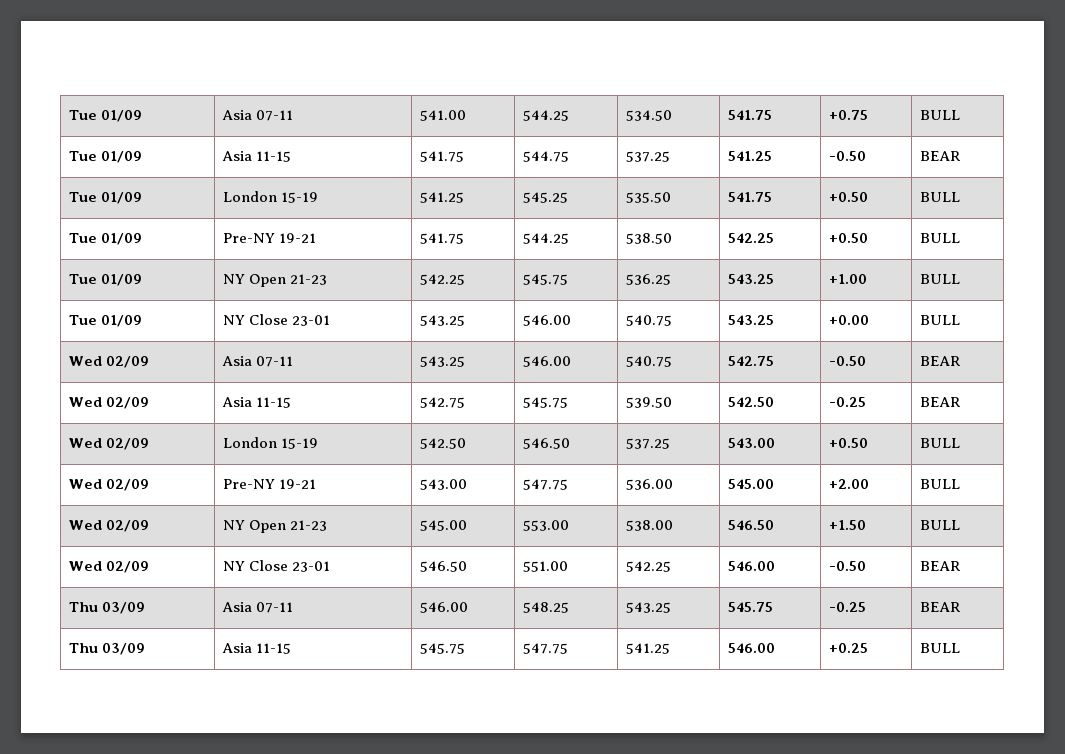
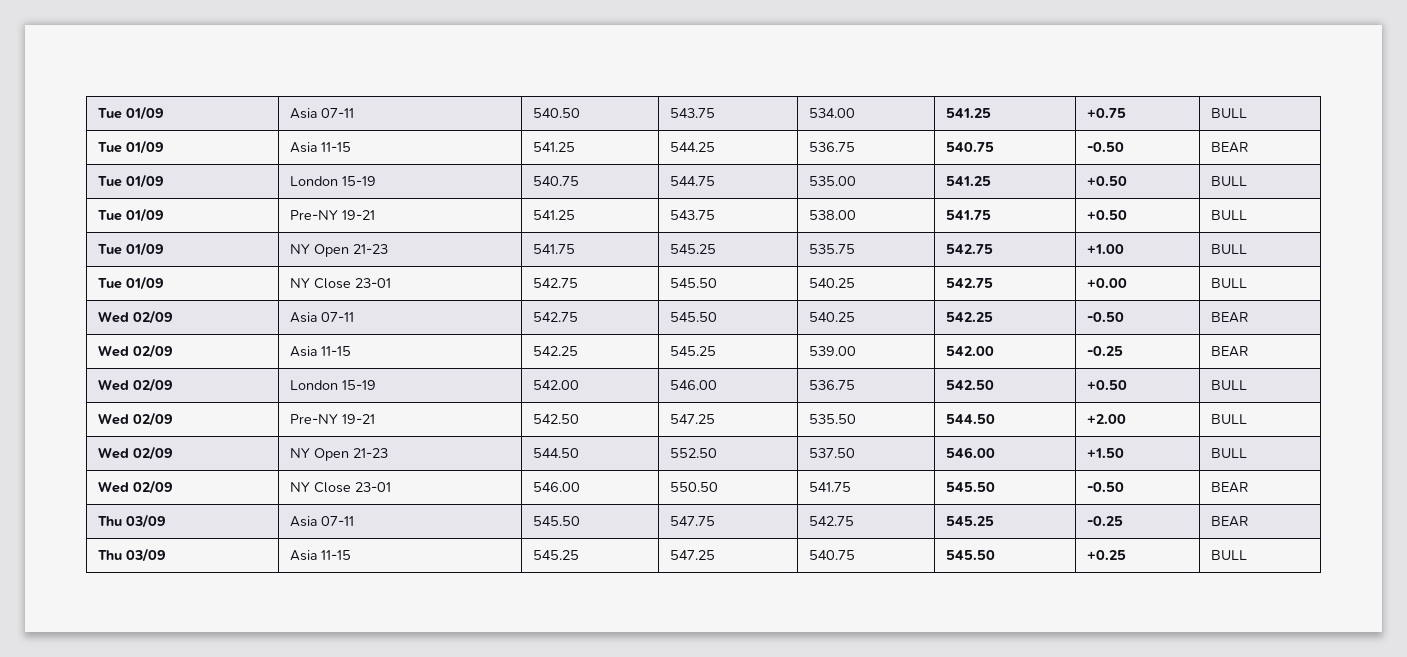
[420,110,467,121] [523,110,570,121] [626,110,673,121] [728,110,773,120] 541.00 | 544.25 | 534.50 | 541.75 -> [533,108,581,118] [670,108,716,118] [809,108,856,118] [946,108,992,118] 540.50 | 543.75 | 534.00 | 541.25
[420,151,465,162] [523,151,570,162] [626,151,671,162] [728,151,773,161] 541.75 | 544.75 | 537.25 | 541.25 -> [533,142,576,152] [670,142,716,152] [809,142,856,152] [946,142,995,152] 541.25 | 544.25 | 536.75 | 540.75
[420,192,465,203] [523,192,569,203] [626,192,672,203] [728,192,773,202] 541.25 | 545.25 | 535.50 | 541.75 -> [533,176,580,186] [670,176,716,186] [809,176,857,186] [946,176,992,186] 540.75 | 544.75 | 535.00 | 541.25
[420,233,465,244] [523,233,570,244] [626,233,673,244] [728,233,775,243] 541.75 | 544.25 | 538.50 | 542.25 -> [533,210,576,220] [670,210,716,220] [809,210,857,220] [946,210,992,220] 541.25 | 543.75 | 538.00 | 541.75
[420,274,466,285] [523,274,569,285] [626,274,672,285] [728,274,775,284] 542.25 | 545.75 | 536.25 | 543.25 -> [533,244,576,254] [670,244,717,254] [809,244,856,254] [946,244,994,254] 541.75 | 545.25 | 535.75 | 542.75
[420,315,466,326] [523,315,572,326] [626,315,673,326] [728,315,775,325] 543.25 | 546.00 | 540.75 | 543.25 -> [533,278,579,288] [670,278,718,288] [809,278,856,288] [946,278,994,288] 542.75 | 545.50 | 540.25 | 542.75
[420,356,466,367] [523,356,572,367] [626,356,673,367] [728,356,775,366] 543.25 | 546.00 | 540.75 | 542.75 -> [533,312,579,322] [670,312,718,322] [809,312,856,322] [946,312,994,322] 542.75 | 545.50 | 540.25 | 542.25
[420,397,466,408] [523,397,569,408] [626,397,673,408] [728,397,775,407] 542.75 | 545.75 | 539.50 | 542.50 -> [533,346,579,356] [670,346,717,356] [809,346,857,356] [946,346,995,356] 542.25 | 545.25 | 539.00 | 542.00
[420,438,467,449] [523,438,571,449] [626,438,671,449] [728,438,776,448] 542.50 | 546.50 | 537.25 | 543.00 -> [533,380,580,390] [670,380,718,390] [809,380,856,390] [946,380,995,390] 542.00 | 546.00 | 536.75 | 542.50
[420,479,468,490] [523,479,569,490] [626,479,674,490] [728,479,775,489] 543.00 | 547.75 | 536.00 | 545.00 -> [533,414,580,424] [670,414,716,424] [809,414,857,424] [946,414,996,424] 542.50 | 547.25 | 535.50 | 544.50
[420,520,468,531] [523,520,570,531] [626,520,674,531] [728,520,775,530] 545.00 | 553.00 | 538.00 | 546.50 -> [533,448,580,458] [670,448,718,458] [809,448,856,458] [946,447,996,458] 544.50 | 552.50 | 537.50 | 546.00
[420,561,468,572] [523,561,569,572] [626,561,672,572] [728,561,776,571] 546.50 | 551.00 | 542.25 | 546.00 -> [533,482,581,492] [670,482,719,492] [809,482,852,492] [946,482,996,492] 546.00 | 550.50 | 541.75 | 545.50
[420,602,469,613] [523,602,570,613] [626,602,672,613] [728,602,774,612] 546.00 | 548.25 | 543.25 | 545.75 -> [533,516,581,526] [670,516,716,526] [809,516,855,526] [946,516,995,526] 545.50 | 547.75 | 542.75 | 545.25
[420,643,466,654] [523,643,569,654] [626,643,671,654] [728,643,776,653] 545.75 | 547.75 | 541.25 | 546.00 -> [533,550,580,560] [670,550,716,560] [809,550,856,560] [946,550,996,560] 545.25 | 547.25 | 540.75 | 545.50

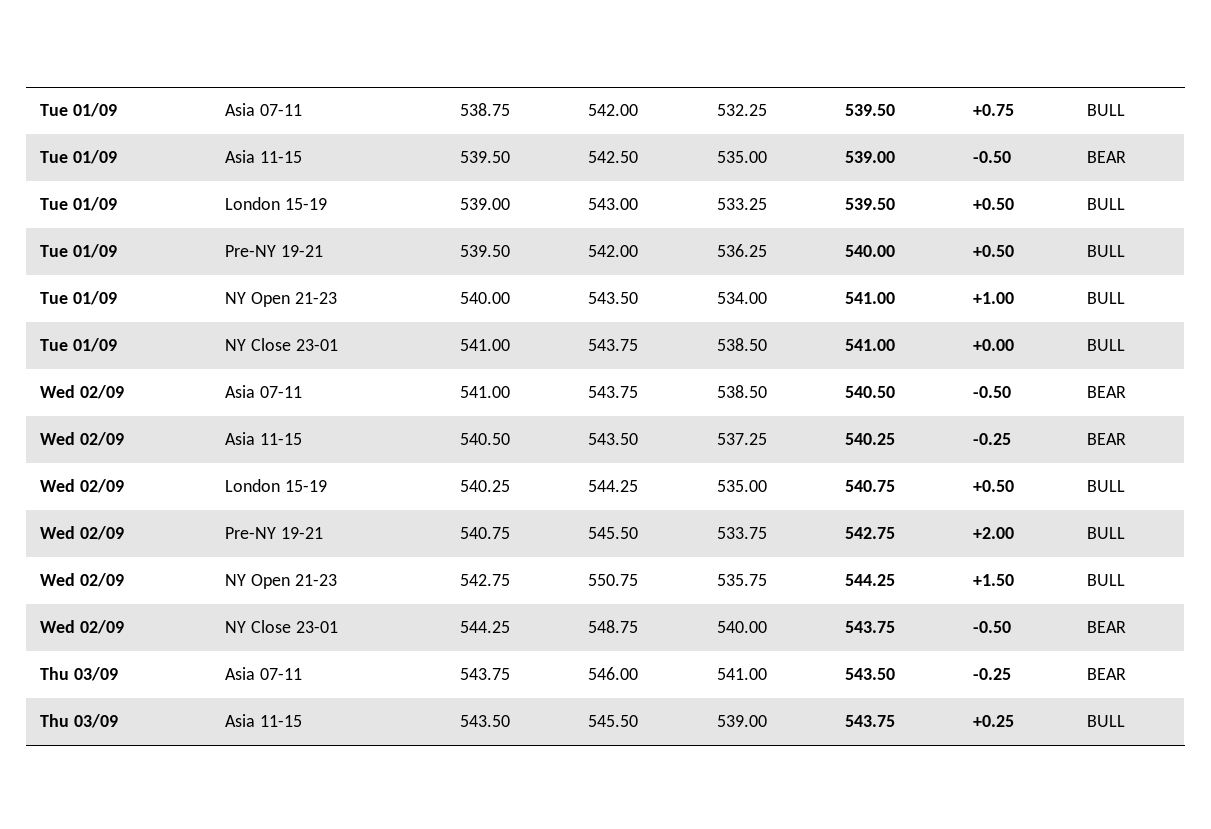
[533,108,581,118] [670,108,716,118] [809,108,856,118] [946,108,992,118] 540.50 | 543.75 | 534.00 | 541.25 -> [459,103,510,116] [587,104,638,116] [716,104,767,116] [844,104,895,116] 538.75 | 542.00 | 532.25 | 539.50
[533,142,576,152] [670,142,716,152] [809,142,856,152] [946,142,995,152] 541.25 | 544.25 | 536.75 | 540.75 -> [459,151,510,163] [587,151,638,163] [716,151,767,163] [844,151,895,163] 539.50 | 542.50 | 535.00 | 539.00
[533,176,580,186] [670,176,716,186] [809,176,857,186] [946,176,992,186] 540.75 | 544.75 | 535.00 | 541.25 -> [459,198,510,210] [587,198,638,210] [716,198,767,210] [844,198,895,210] 539.00 | 543.00 | 533.25 | 539.50
[533,210,576,220] [670,210,716,220] [809,210,857,220] [946,210,992,220] 541.25 | 543.75 | 538.00 | 541.75 -> [459,245,510,257] [587,245,638,257] [716,244,767,257] [844,245,895,257] 539.50 | 542.00 | 536.25 | 540.00
[533,244,576,254] [670,244,717,254] [809,244,856,254] [946,244,994,254] 541.75 | 545.25 | 535.75 | 542.75 -> [459,292,510,304] [587,292,638,304] [716,292,767,304] [844,292,895,304] 540.00 | 543.50 | 534.00 | 541.00
[533,278,579,288] [670,278,718,288] [809,278,856,288] [946,278,994,288] 542.75 | 545.50 | 540.25 | 542.75 -> [459,339,510,351] [587,339,638,351] [716,338,767,351] [844,339,895,351] 541.00 | 543.75 | 538.50 | 541.00
[533,312,579,322] [670,312,718,322] [809,312,856,322] [946,312,994,322] 542.75 | 545.50 | 540.25 | 542.25 -> [459,386,510,398] [587,386,638,398] [716,385,767,398] [844,386,895,398] 541.00 | 543.75 | 538.50 | 540.50
[533,346,579,356] [670,346,717,356] [809,346,857,356] [946,346,995,356] 542.25 | 545.25 | 539.00 | 542.00 -> [459,433,510,445] [587,433,638,445] [716,433,767,445] [844,433,895,445] 540.50 | 543.50 | 537.25 | 540.25
[533,380,580,390] [670,380,718,390] [809,380,856,390] [946,380,995,390] 542.00 | 546.00 | 536.75 | 542.50 -> [459,480,510,492] [587,480,638,492] [716,480,767,492] [844,480,895,492] 540.25 | 544.25 | 535.00 | 540.75
[533,414,580,424] [670,414,716,424] [809,414,857,424] [946,414,996,424] 542.50 | 547.25 | 535.50 | 544.50 -> [459,527,510,539] [587,527,638,539] [716,527,767,539] [844,527,895,539] 540.75 | 545.50 | 533.75 | 542.75
[533,448,580,458] [670,448,718,458] [809,448,856,458] [946,447,996,458] 544.50 | 552.50 | 537.50 | 546.00 -> [459,574,510,586] [587,574,638,586] [716,574,767,586] [844,574,895,586] 542.75 | 550.75 | 535.75 | 544.25
[533,482,581,492] [670,482,719,492] [809,482,852,492] [946,482,996,492] 546.00 | 550.50 | 541.75 | 545.50 -> [459,621,510,633] [587,620,638,633] [716,621,767,633] [844,621,895,633] 544.25 | 548.75 | 540.00 | 543.75
[533,516,581,526] [670,516,716,526] [809,516,855,526] [946,516,995,526] 545.50 | 547.75 | 542.75 | 545.25 -> [459,668,510,680] [587,667,638,680] [716,668,767,680] [844,668,895,680] 543.75 | 546.00 | 541.00 | 543.50
[533,550,580,560] [670,550,716,560] [809,550,856,560] [946,550,996,560] 545.25 | 547.25 | 540.75 | 545.50 -> [459,715,510,727] [587,715,638,727] [716,715,767,727] [844,715,895,727] 543.50 | 545.50 | 539.00 | 543.75

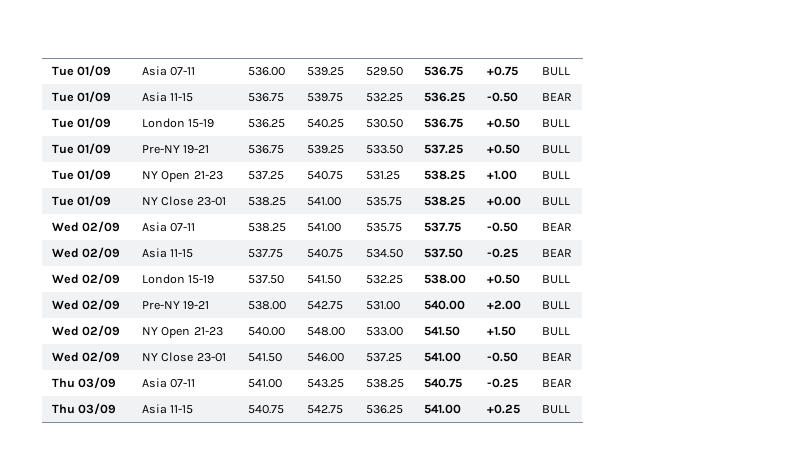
[459,103,510,116] [587,104,638,116] [716,104,767,116] [844,104,895,116] 538.75 | 542.00 | 532.25 | 539.50 -> [247,67,285,76] [306,67,344,76] [365,67,403,76] [423,66,463,76] 536.00 | 539.25 | 529.50 | 536.75
[459,151,510,163] [587,151,638,163] [716,151,767,163] [844,151,895,163] 539.50 | 542.50 | 535.00 | 539.00 -> [247,93,284,102] [306,93,343,102] [365,93,403,102] [423,92,465,102] 536.75 | 539.75 | 532.25 | 536.25
[459,198,510,210] [587,198,638,210] [716,198,767,210] [844,198,895,210] 539.00 | 543.00 | 533.25 | 539.50 -> [247,119,285,128] [306,119,344,128] [365,119,403,128] [423,118,463,128] 536.25 | 540.25 | 530.50 | 536.75
[459,245,510,257] [587,245,638,257] [716,244,767,257] [844,245,895,257] 539.50 | 542.00 | 536.25 | 540.00 -> [247,145,284,154] [306,145,344,154] [365,145,403,154] [423,144,463,154] 536.75 | 539.25 | 533.50 | 537.25
[459,292,510,304] [587,292,638,304] [716,292,767,304] [844,292,895,304] 540.00 | 543.50 | 534.00 | 541.00 -> [247,171,284,180] [306,171,343,180] [365,171,400,180] [423,170,465,180] 537.25 | 540.75 | 531.25 | 538.25
[459,339,510,351] [587,339,638,351] [716,338,767,351] [844,339,895,351] | 541.00 | 543.75 | 538.50 | 541.00 -> [247,197,286,206] [306,197,341,206] [365,197,402,206] [423,196,465,206] | 538.25 | 541.00 | 535.75 | 538.25
[459,386,510,398] [587,386,638,398] [716,385,767,398] [844,386,895,398] | 541.00 | 543.75 | 538.50 | 540.50 -> [247,223,286,232] [306,223,341,232] [365,223,402,232] [423,222,461,232] | 538.25 | 541.00 | 535.75 | 537.75
[459,433,510,445] [587,433,638,445] [716,433,767,445] [844,433,895,445] 540.50 | 543.50 | 537.25 | 540.25 -> [247,249,283,258] [306,249,343,258] [365,249,403,258] [423,248,463,258] 537.75 | 540.75 | 534.50 | 537.50
[459,480,510,492] [587,480,638,492] [716,480,767,492] [844,480,895,492] 540.25 | 544.25 | 535.00 | 540.75 -> [247,275,284,284] [306,275,341,284] [365,275,403,284] [423,274,466,284] 537.50 | 541.50 | 532.25 | 538.00
[459,527,510,539] [587,527,638,539] [716,527,767,539] [844,527,895,539] 540.75 | 545.50 | 533.75 | 542.75 -> [247,301,286,310] [306,301,343,310] [365,301,400,310] [423,300,465,310] 538.00 | 542.75 | 531.00 | 540.00
[459,574,510,586] [587,574,638,586] [716,574,767,586] [844,574,895,586] 542.75 | 550.75 | 535.75 | 544.25 -> [247,327,285,336] [306,327,345,336] [365,327,403,336] [423,326,460,336] 540.00 | 548.00 | 533.00 | 541.50
[459,621,510,633] [587,620,638,633] [716,621,767,633] [844,621,895,633] 544.25 | 548.75 | 540.00 | 543.75 -> [247,353,282,362] [306,353,344,362] [365,353,402,362] [423,352,461,362] 541.50 | 546.00 | 537.25 | 541.00
[459,668,510,680] [587,667,638,680] [716,668,767,680] [844,668,895,680] | 543.75 | 546.00 | 541.00 | 543.50 -> [247,379,282,388] [306,379,344,388] [365,379,404,388] [423,378,462,388] | 541.00 | 543.25 | 538.25 | 540.75
[459,715,510,727] [587,715,638,727] [716,715,767,727] [844,715,895,727] 543.50 | 545.50 | 539.00 | 543.75 -> [247,405,284,414] [306,405,343,414] [365,405,403,414] [423,404,461,414] 540.75 | 542.75 | 536.25 | 541.00

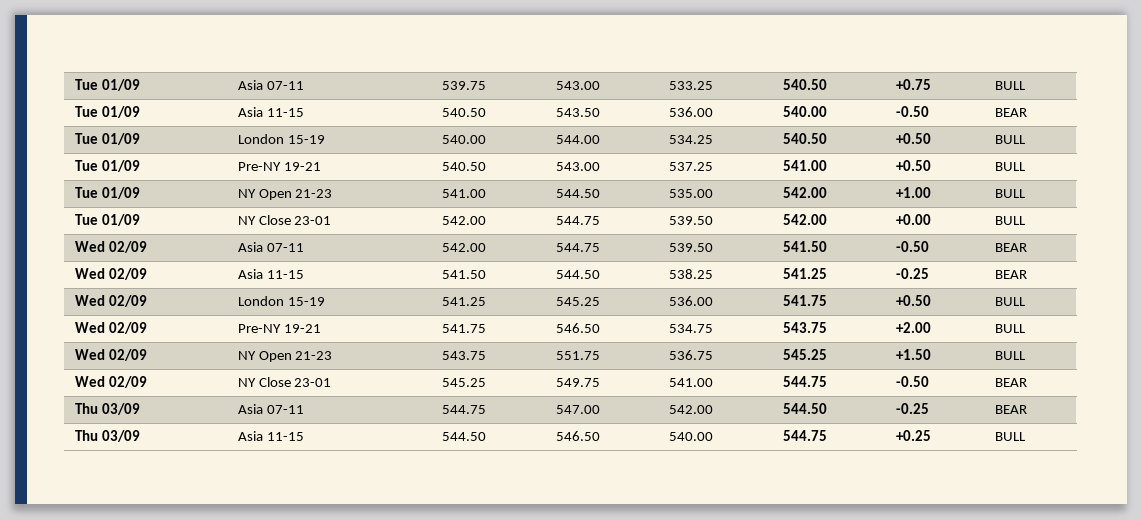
[247,67,285,76] [306,67,344,76] [365,67,403,76] [423,66,463,76] 536.00 | 539.25 | 529.50 | 536.75 -> [441,81,486,90] [555,81,600,90] [668,81,713,90] [782,79,827,90] 539.75 | 543.00 | 533.25 | 540.50
[247,93,284,102] [306,93,343,102] [365,93,403,102] [423,92,465,102] 536.75 | 539.75 | 532.25 | 536.25 -> [441,108,486,117] [555,108,600,117] [668,107,713,117] [782,106,827,117] 540.50 | 543.50 | 536.00 | 540.00
[247,119,285,128] [306,119,344,128] [365,119,403,128] [423,118,463,128] 536.25 | 540.25 | 530.50 | 536.75 -> [441,135,486,144] [555,135,600,144] [668,135,713,144] [782,133,827,144] 540.00 | 544.00 | 534.25 | 540.50
[247,145,284,154] [306,145,344,154] [365,145,403,154] [423,144,463,154] 536.75 | 539.25 | 533.50 | 537.25 -> [441,162,486,171] [555,162,600,171] [668,162,713,171] [782,160,827,171] 540.50 | 543.00 | 537.25 | 541.00
[247,171,284,180] [306,171,343,180] [365,171,400,180] [423,170,465,180] 537.25 | 540.75 | 531.25 | 538.25 -> [441,189,486,198] [555,189,600,198] [668,189,713,198] [782,187,827,198] 541.00 | 544.50 | 535.00 | 542.00
[247,197,286,206] [306,197,341,206] [365,197,402,206] [423,196,465,206] 538.25 | 541.00 | 535.75 | 538.25 -> [441,216,486,225] [555,216,600,225] [668,216,713,225] [782,214,827,225] 542.00 | 544.75 | 539.50 | 542.00
[247,223,286,232] [306,223,341,232] [365,223,402,232] [423,222,461,232] 538.25 | 541.00 | 535.75 | 537.75 -> [441,243,486,252] [555,243,600,252] [668,243,713,252] [782,241,827,252] 542.00 | 544.75 | 539.50 | 541.50
[247,249,283,258] [306,249,343,258] [365,249,403,258] [423,248,463,258] 537.75 | 540.75 | 534.50 | 537.50 -> [441,270,486,279] [555,270,600,279] [668,269,713,279] [782,268,827,279] 541.50 | 544.50 | 538.25 | 541.25
[247,275,284,284] [306,275,341,284] [365,275,403,284] [423,274,466,284] 537.50 | 541.50 | 532.25 | 538.00 -> [441,297,486,306] [555,297,600,306] [668,296,713,306] [782,295,827,306] 541.25 | 545.25 | 536.00 | 541.75
[247,301,286,310] [306,301,343,310] [365,301,400,310] [423,300,465,310] 538.00 | 542.75 | 531.00 | 540.00 -> [441,324,486,333] [555,323,600,333] [668,324,713,333] [782,322,827,333] 541.75 | 546.50 | 534.75 | 543.75
[247,327,285,336] [306,327,345,336] [365,327,403,336] [423,326,460,336] 540.00 | 548.00 | 533.00 | 541.50 -> [441,351,486,360] [555,351,600,360] [668,350,713,360] [782,349,827,360] 543.75 | 551.75 | 536.75 | 545.25
[247,353,282,362] [306,353,344,362] [365,353,402,362] [423,352,461,362] 541.50 | 546.00 | 537.25 | 541.00 -> [441,378,486,387] [555,378,600,387] [668,378,713,387] [782,376,827,387] 545.25 | 549.75 | 541.00 | 544.75
[247,379,282,388] [306,379,344,388] [365,379,404,388] [423,378,462,388] 541.00 | 543.25 | 538.25 | 540.75 -> [441,405,486,414] [555,405,600,414] [668,405,713,414] [782,403,827,414] 544.75 | 547.00 | 542.00 | 544.50
[247,405,284,414] [306,405,343,414] [365,405,403,414] [423,404,461,414] 540.75 | 542.75 | 536.25 | 541.00 -> [441,432,486,441] [555,431,600,441] [668,432,713,441] [782,430,827,441] 544.50 | 546.50 | 540.00 | 544.75

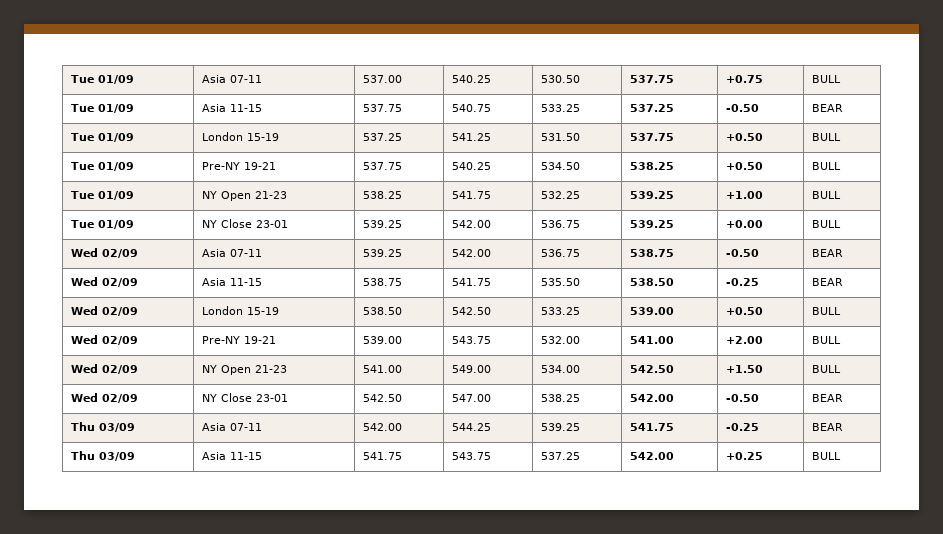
[441,81,486,90] [555,81,600,90] [668,81,713,90] [782,79,827,90] 539.75 | 543.00 | 533.25 | 540.50 -> [362,75,402,83] [451,75,491,83] [540,75,580,83] [629,75,674,83] 537.00 | 540.25 | 530.50 | 537.75
[441,108,486,117] [555,108,600,117] [668,107,713,117] [782,106,827,117] 540.50 | 543.50 | 536.00 | 540.00 -> [362,104,402,112] [451,104,491,112] [540,104,580,112] [629,104,674,112] 537.75 | 540.75 | 533.25 | 537.25
[441,135,486,144] [555,135,600,144] [668,135,713,144] [782,133,827,144] 540.00 | 544.00 | 534.25 | 540.50 -> [362,133,402,141] [451,133,491,141] [540,133,580,141] [629,133,674,141] 537.25 | 541.25 | 531.50 | 537.75
[441,162,486,171] [555,162,600,171] [668,162,713,171] [782,160,827,171] 540.50 | 543.00 | 537.25 | 541.00 -> [362,162,402,170] [451,162,491,170] [540,162,580,170] [629,162,674,170] 537.75 | 540.25 | 534.50 | 538.25
[441,189,486,198] [555,189,600,198] [668,189,713,198] [782,187,827,198] 541.00 | 544.50 | 535.00 | 542.00 -> [362,191,402,199] [451,191,491,199] [540,191,580,199] [629,191,674,199] 538.25 | 541.75 | 532.25 | 539.25
[441,216,486,225] [555,216,600,225] [668,216,713,225] [782,214,827,225] | 542.00 | 544.75 | 539.50 | 542.00 -> [362,220,402,228] [451,220,491,228] [540,220,580,228] [629,220,674,228] | 539.25 | 542.00 | 536.75 | 539.25
[441,243,486,252] [555,243,600,252] [668,243,713,252] [782,241,827,252] | 542.00 | 544.75 | 539.50 | 541.50 -> [362,249,402,257] [451,249,491,257] [540,249,580,257] [629,249,674,257] | 539.25 | 542.00 | 536.75 | 538.75
[441,270,486,279] [555,270,600,279] [668,269,713,279] [782,268,827,279] 541.50 | 544.50 | 538.25 | 541.25 -> [362,278,402,286] [451,278,491,286] [540,278,580,286] [629,278,674,286] 538.75 | 541.75 | 535.50 | 538.50
[441,297,486,306] [555,297,600,306] [668,296,713,306] [782,295,827,306] 541.25 | 545.25 | 536.00 | 541.75 -> [362,307,402,315] [451,307,491,315] [540,307,580,315] [629,307,674,315] 538.50 | 542.50 | 533.25 | 539.00
[441,324,486,333] [555,323,600,333] [668,324,713,333] [782,322,827,333] 541.75 | 546.50 | 534.75 | 543.75 -> [362,336,402,344] [451,336,491,344] [540,336,580,344] [629,336,674,344] 539.00 | 543.75 | 532.00 | 541.00
[441,351,486,360] [555,351,600,360] [668,350,713,360] [782,349,827,360] 543.75 | 551.75 | 536.75 | 545.25 -> [362,365,402,373] [451,365,491,373] [540,365,580,373] [629,365,674,373] 541.00 | 549.00 | 534.00 | 542.50
[441,378,486,387] [555,378,600,387] [668,378,713,387] [782,376,827,387] 545.25 | 549.75 | 541.00 | 544.75 -> [362,394,402,402] [451,394,491,402] [540,394,580,402] [629,394,674,402] 542.50 | 547.00 | 538.25 | 542.00
[441,405,486,414] [555,405,600,414] [668,405,713,414] [782,403,827,414] | 544.75 | 547.00 | 542.00 | 544.50 -> [362,423,402,431] [451,423,491,431] [540,423,580,431] [629,423,674,431] | 542.00 | 544.25 | 539.25 | 541.75
[441,432,486,441] [555,431,600,441] [668,432,713,441] [782,430,827,441] 544.50 | 546.50 | 540.00 | 544.75 -> [362,452,402,460] [451,452,491,460] [540,452,580,460] [629,452,674,460] 541.75 | 543.75 | 537.25 | 542.00

